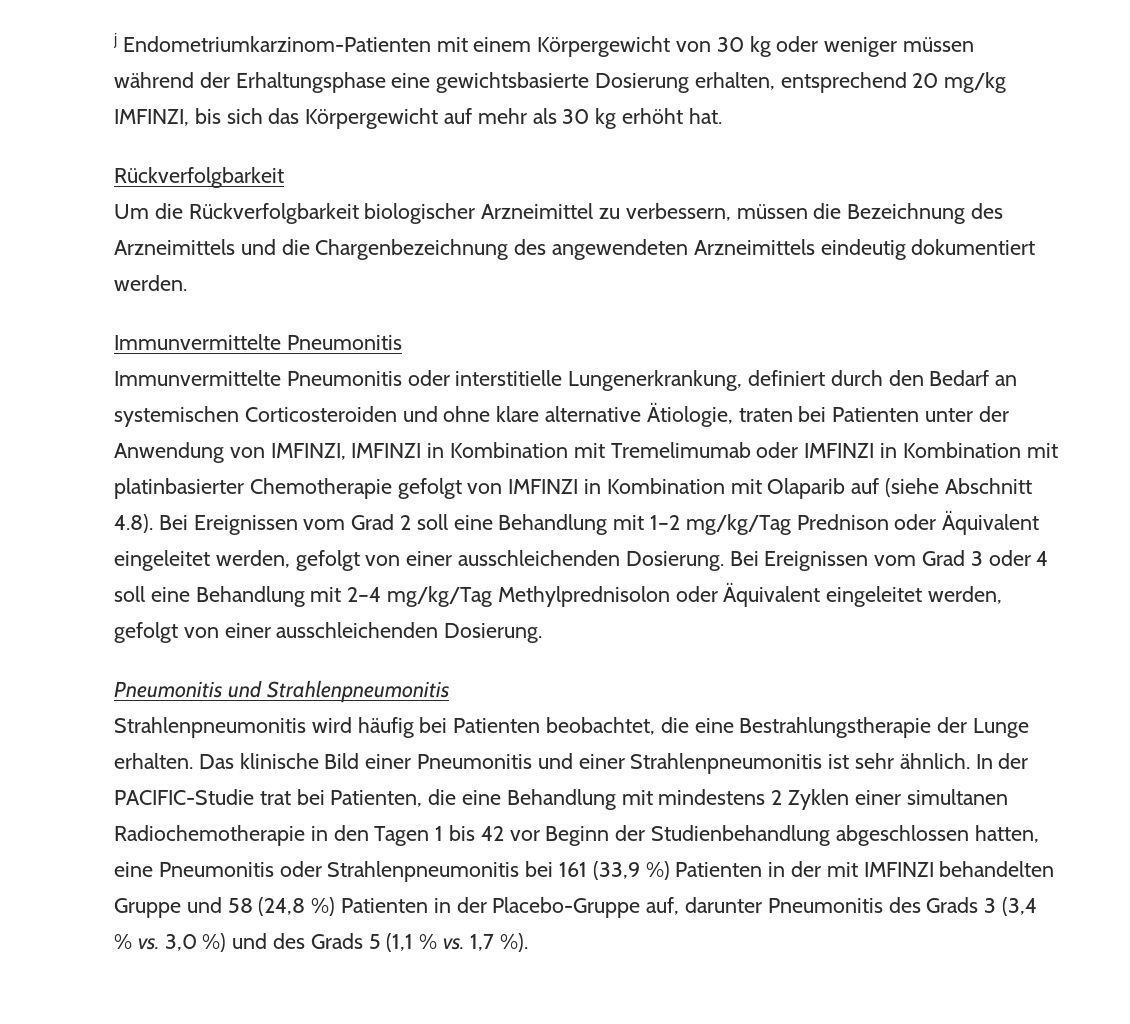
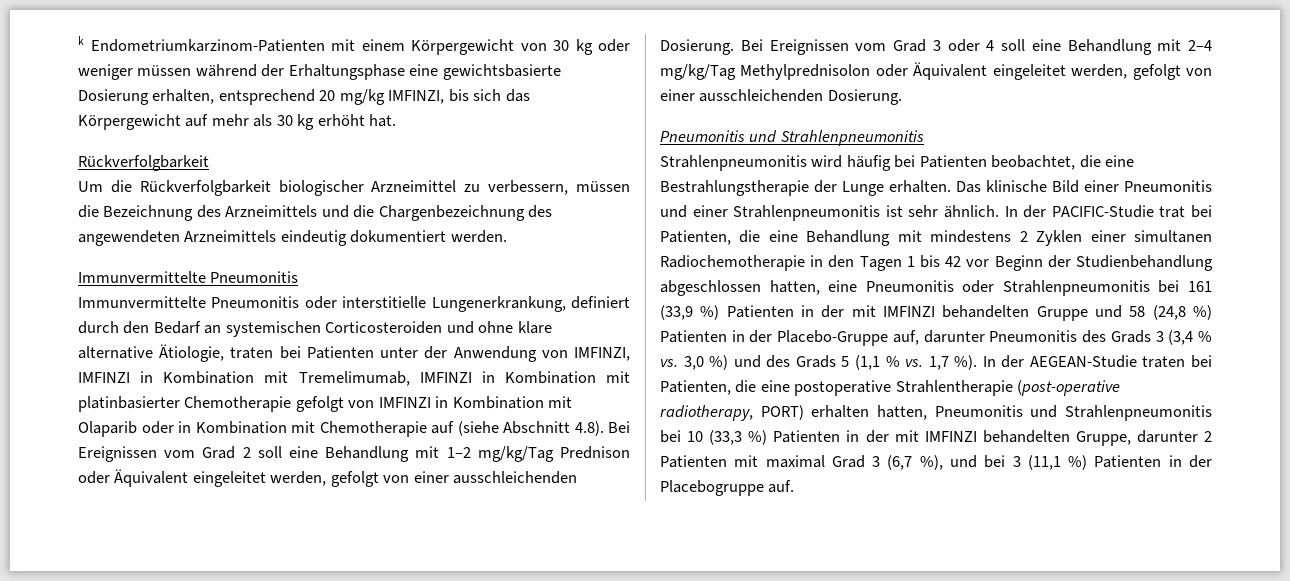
[113,33,117,48] j -> [78,36,84,45] k
[610,442,799,458] Tremelimumab oder -> [298,371,410,386] Tremelimumab,
(846, 488) none -> [141,421,427,437] oder in Kombination mit Chemotherapie
(528, 942) none -> [982,355,1212,368] [660,380,1121,396] [660,405,1212,421] [660,430,1212,446] [660,455,1212,470] [660,480,795,496] In der AEGEAN-Studie traten bei Patienten, die eine postoperative Strahlentherapie (post-operative radiotherapy, PORT) erhalten hatten, Pneumonitis und Strahlenpneumonitis bei 10 (33,3 %) Patienten in der mit IMFINZI behandelten Gruppe, darunter 2 Patienten mit maximal Grad 3 (6,7 %), und bei 3 (11,1 %) Patienten in der Placebogruppe auf.

